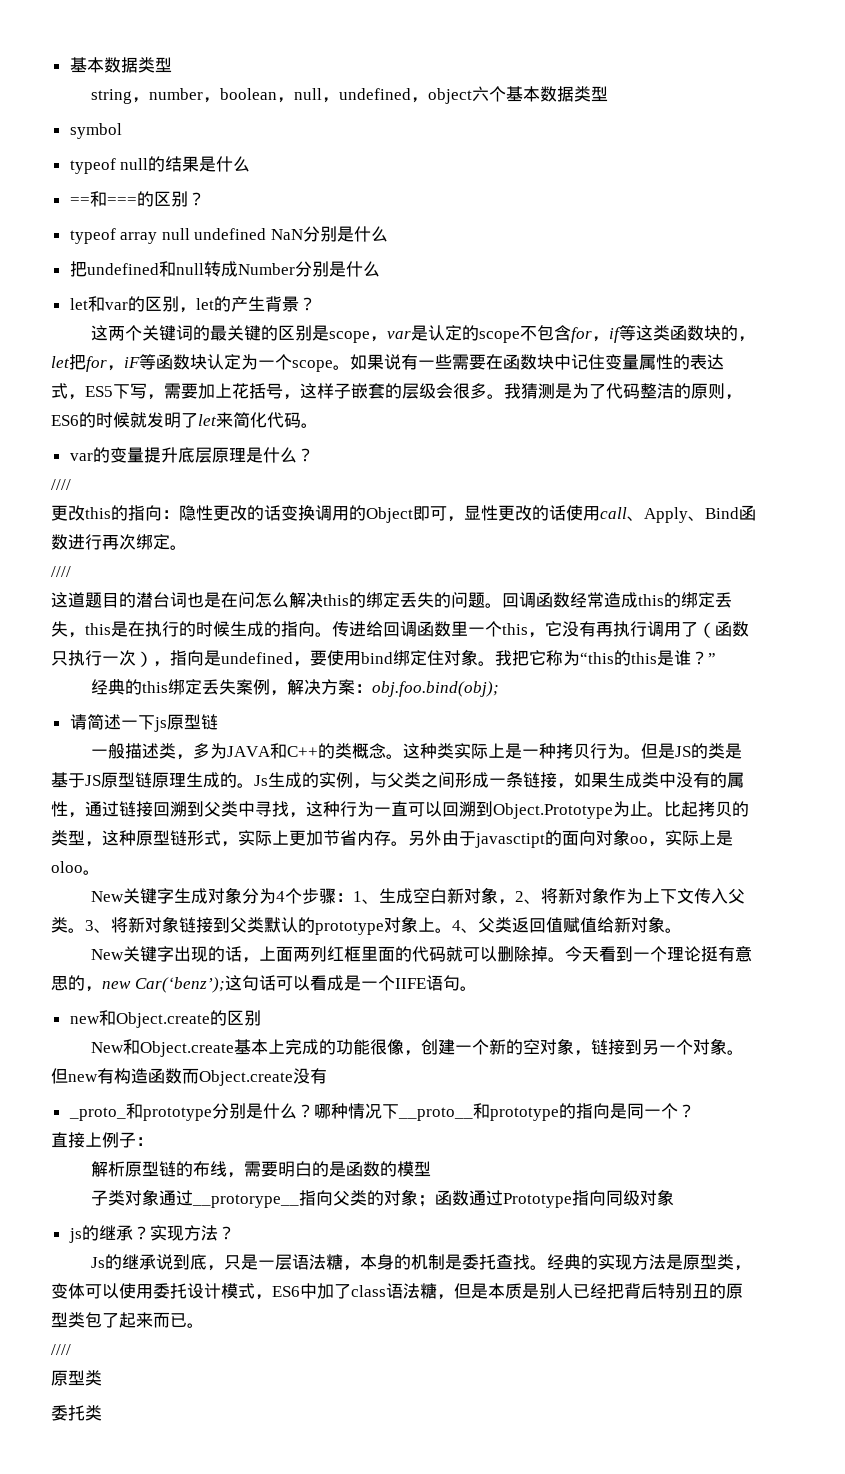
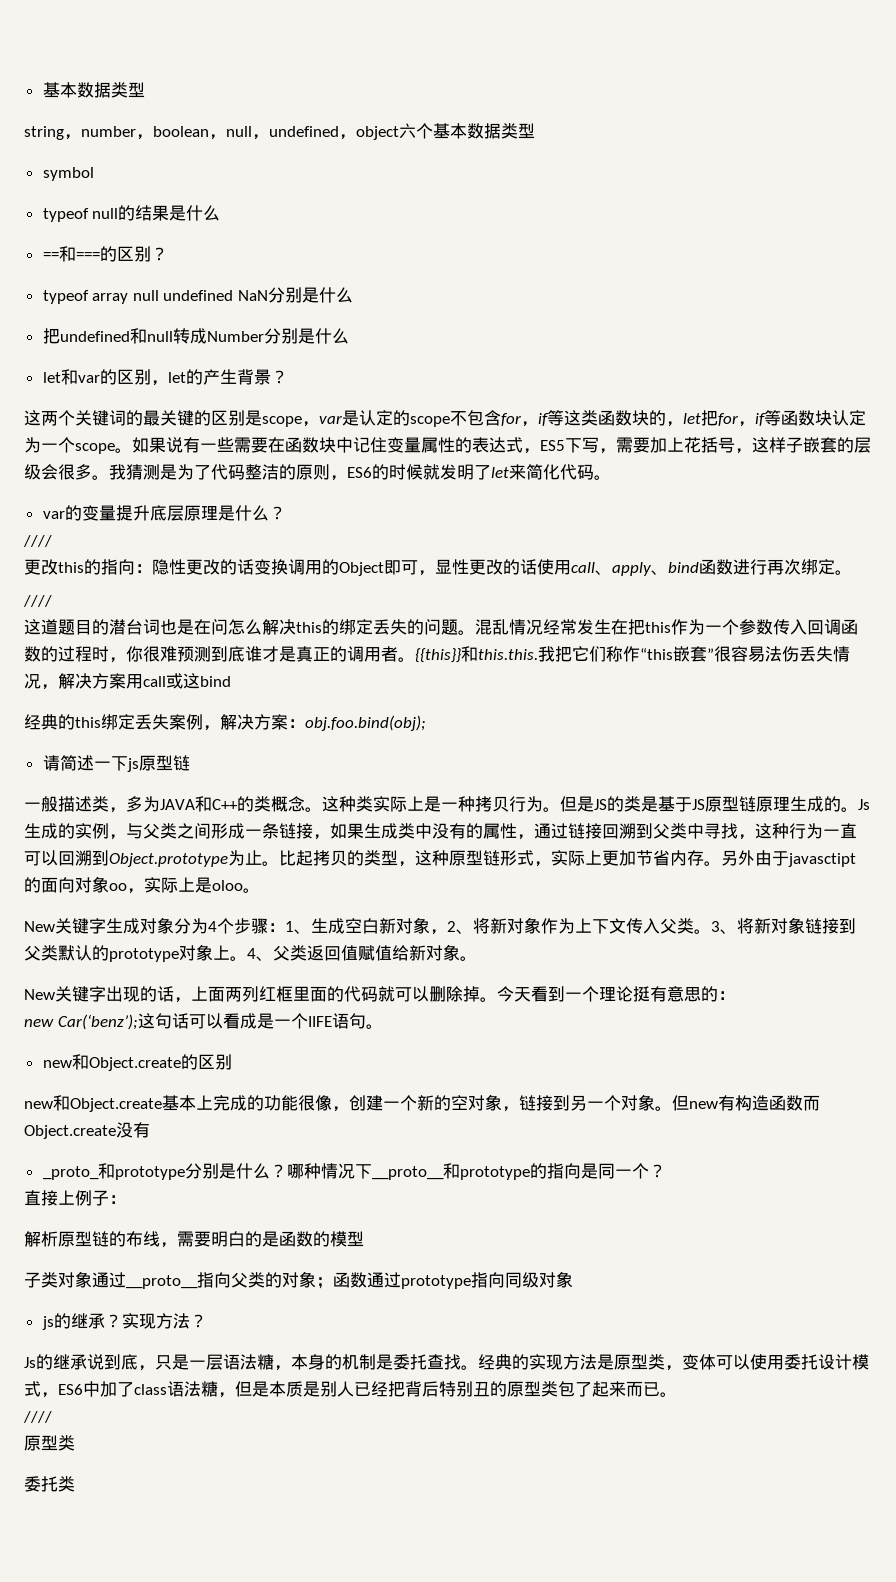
[124,357,140,368] iF -> [755,413,766,426] if
[644,507,739,523] Apply、Bind -> [612,562,699,576] apply、bind
[502,592,732,608] [51,621,749,638] [51,649,716,667] 回调函数经常造成this的绑定丢失，this是在执行的时候生成的指向。传进给回调函数里一个this，它没有再执行调用了（函数只执行一次），指向是undefined，要使用bind绑定住对象。我把它称为“this的this是谁？” -> [475,619,858,635] [24,646,850,663] [24,673,231,690] 混乱情况经常发生在把this作为一个参数传入回调函数的过程时，你很难预测到底谁才是真正的调用者。{{this}}和this.this.我把它们称作“this嵌套”很容易法伤丢失情况，解决方案用call或这bind
[493,803,613,819] Object.Prototype -> [109,853,228,867] Object.prototype
[85,986,102,992] ， -> [718,991,735,1000] ： //
[90,1042,124,1053] New -> [24,1101,53,1109] new
[191,1194,299,1208] __protorype__ -> [126,1275,198,1289] __proto__
[502,1193,572,1208] Prototype -> [401,1275,471,1289] prototype

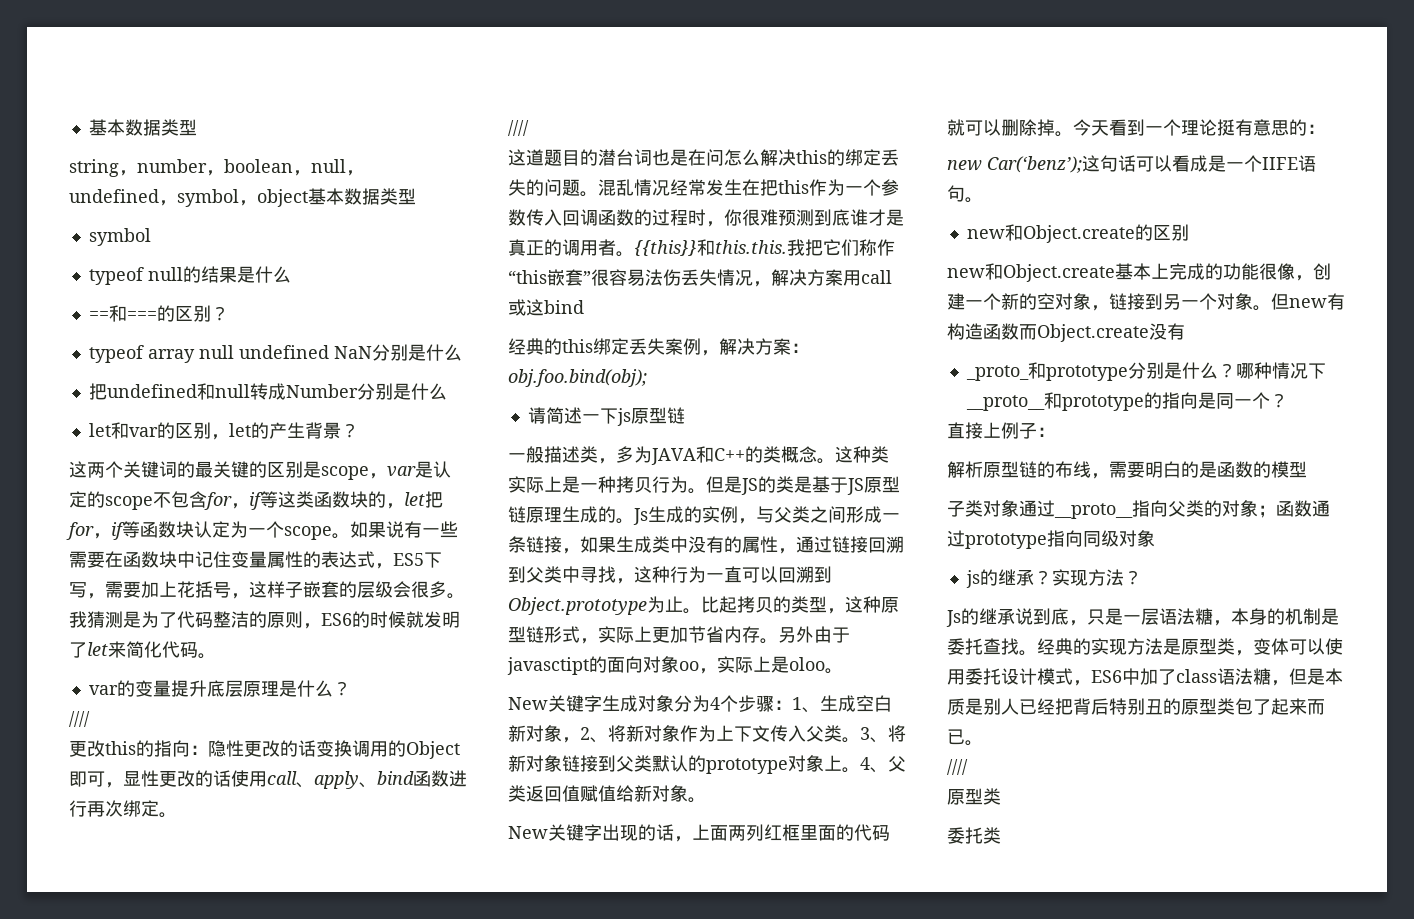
[356,123,433,140] object六个 -> [177,189,308,207] symbol，object

